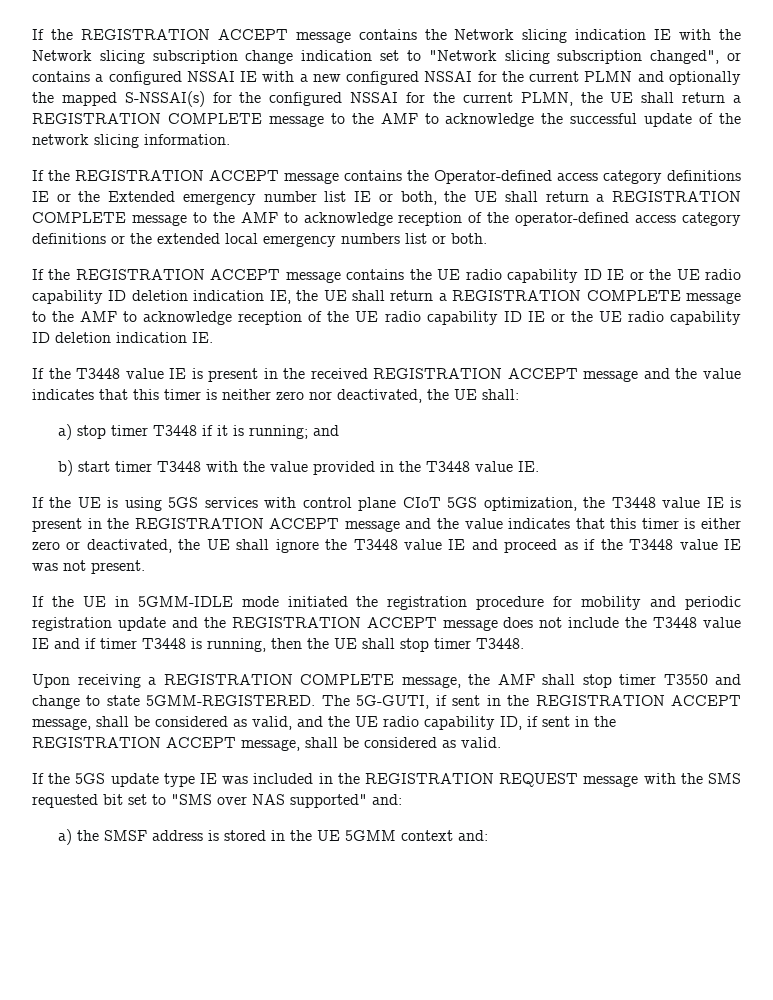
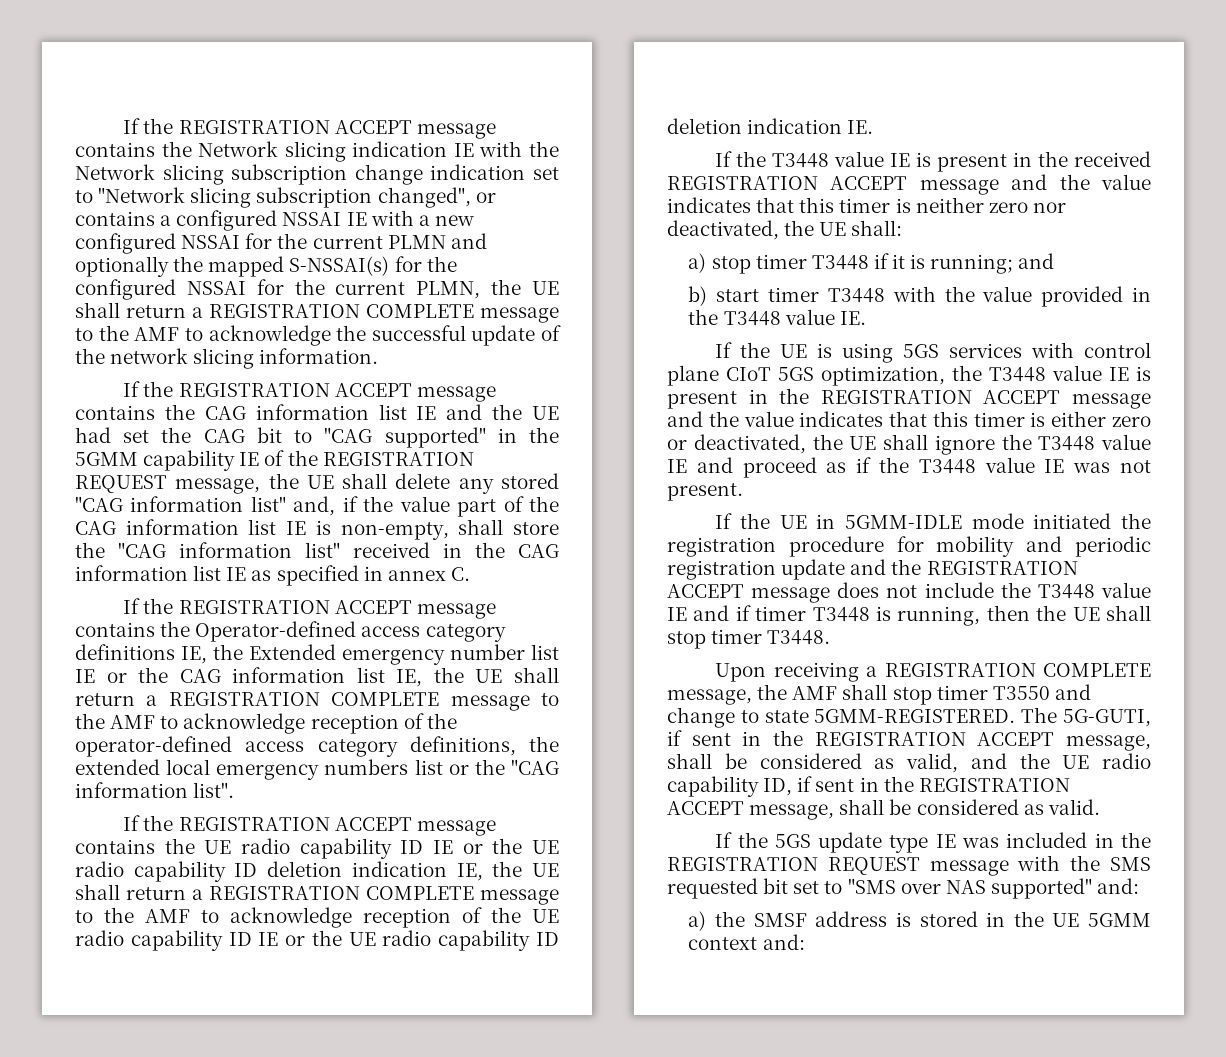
(230, 139) none -> [123,381,496,402] [75,404,559,420] [75,427,559,448] [75,450,474,471] [75,473,559,494] [75,496,560,517] [75,519,559,540] [75,542,559,558] [75,565,470,586] // If the REGISTRATION ACCEPT message contains the CAG information list IE and the UE had set the CAG bit to "CAG supported" in the 5GMM capability IE of the REGISTRATION REQUEST message, the UE shall delete any stored "CAG information list" and, if the value part of the CAG information list IE is non-empty, shall store the "CAG information list" received in the CAG information list IE as specified in annex C.
[32,191,71,202] IE or -> [181,646,207,664] IE,
[400,191,437,205] both, -> [138,667,423,687] the CAG information list IE,
[32,233,125,244] definitions or -> [409,736,516,756] definitions,
[451,233,487,244] both. -> [474,759,560,775] [75,782,235,798] the "CAG information list".

